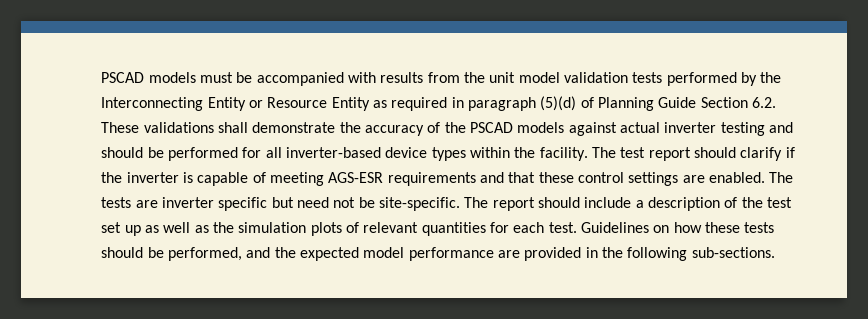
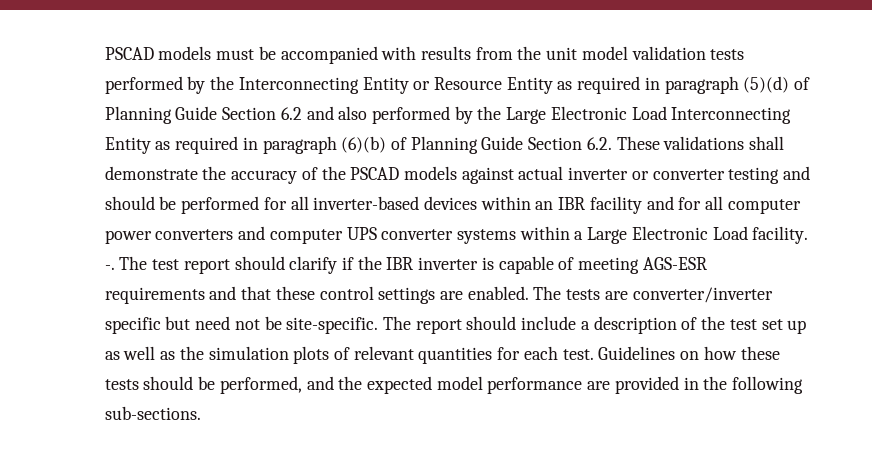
(748, 102) none -> [280,106,792,124] [104,136,583,154] 6.2 and also performed by the Large Electronic Load Interconnecting Entity as required in paragraph (6)(b) of Planning Guide Section
(717, 127) none -> [631,169,725,180] or converter
[385,147,588,161] device types within the facility. -> [423,196,801,214] [104,226,809,244] [104,265,115,270] devices within an IBR facility and for all computer power converters and computer UPS converter systems within a Large Electronic Load facility. -.
(123, 177) none -> [386,257,414,270] IBR
[162,197,215,208] inverter -> [632,287,773,303] converter/inverter

